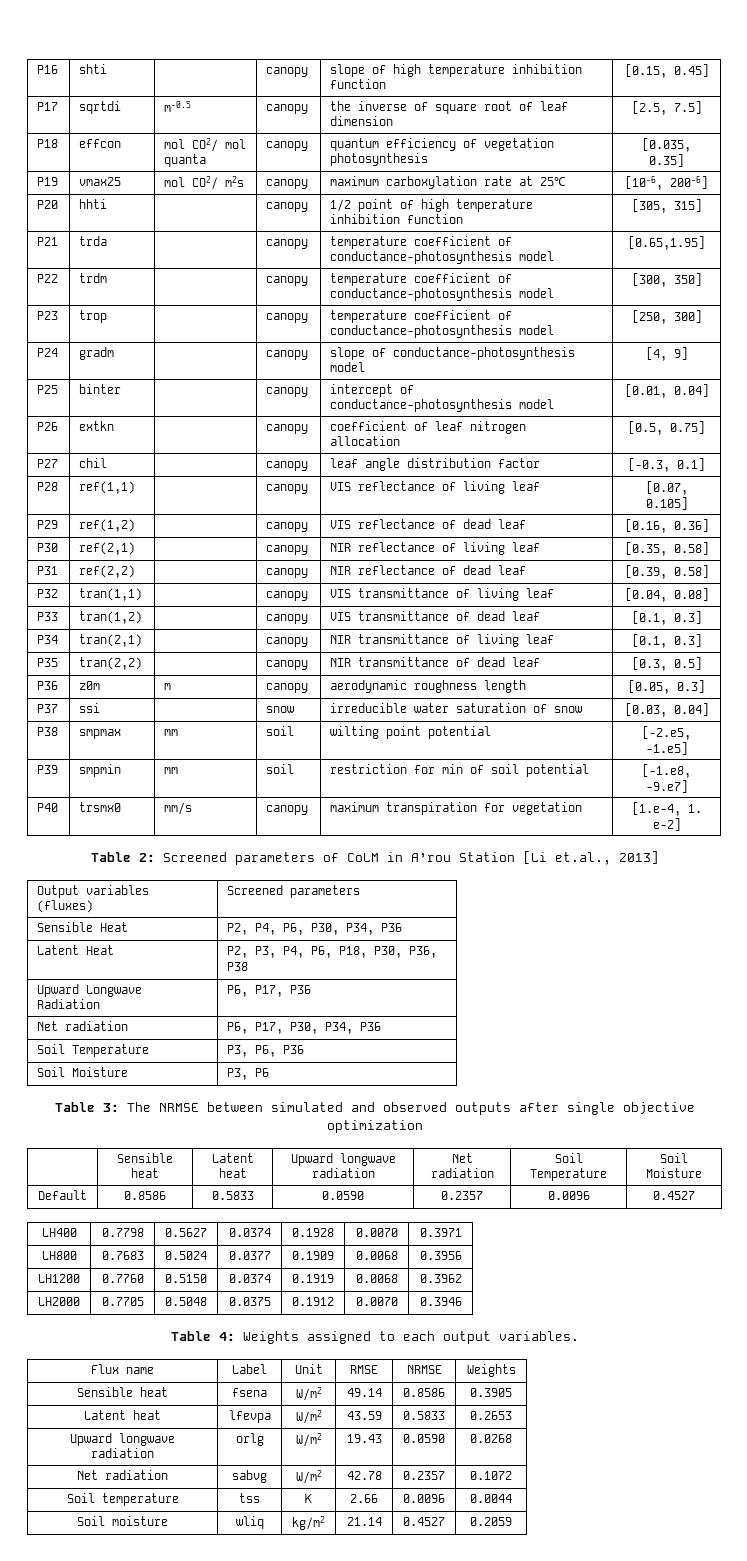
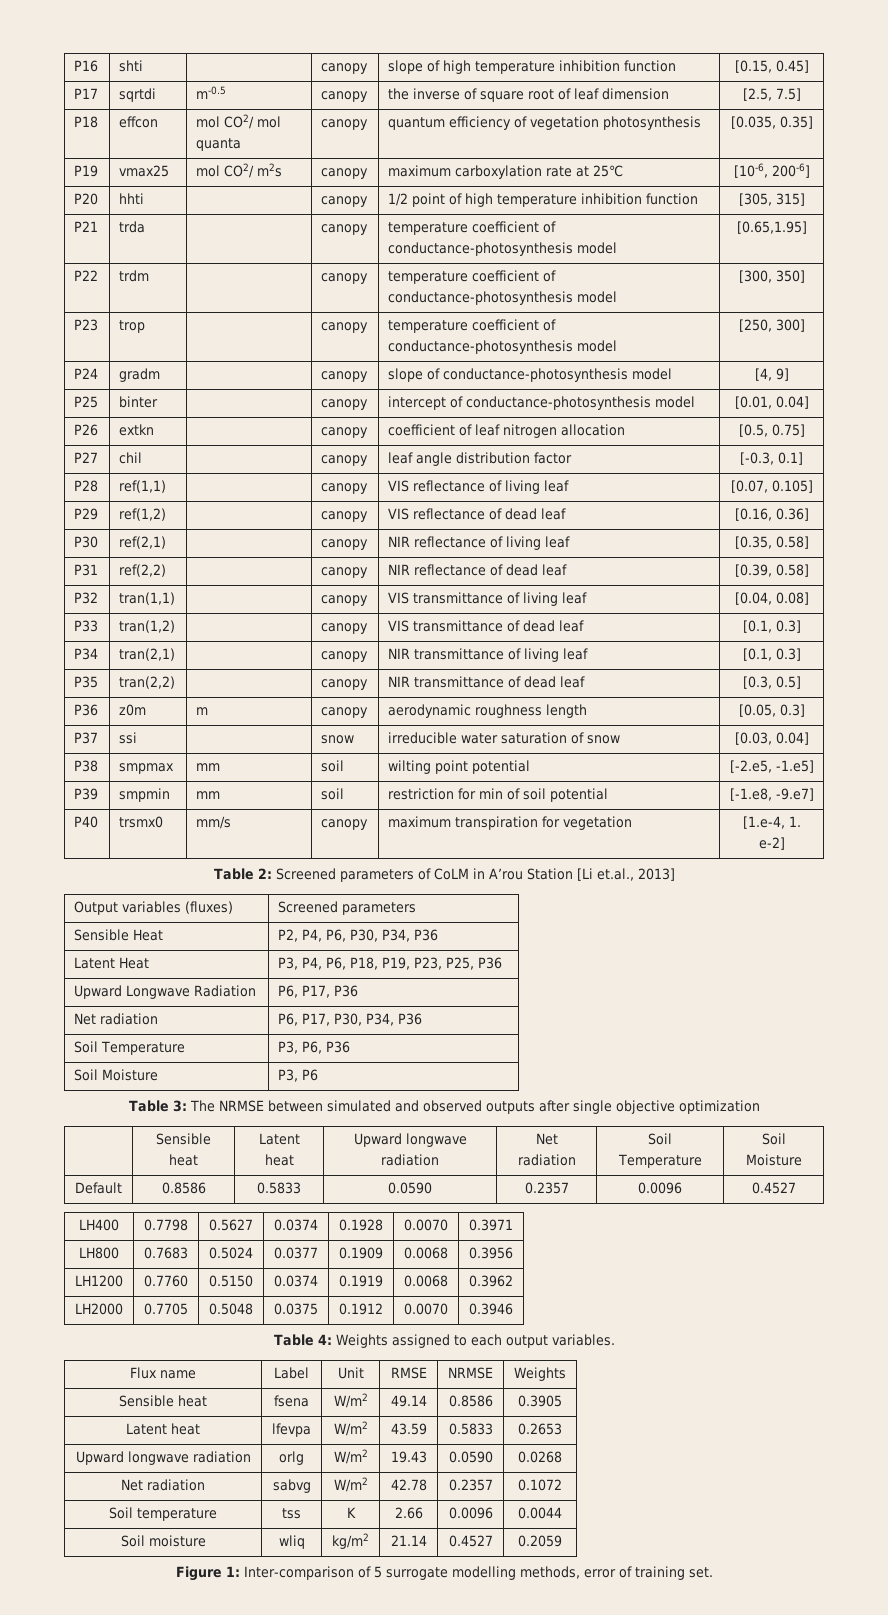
[227,946,249,958] P2, -> (150, 963) none
[374,946,438,958] [227,962,249,971] P30, P36, P38 -> [382,957,503,970] P19, P23, P25, P36
(512, 1521) none -> [175,1566,713,1581] // Figure 1: Inter-comparison of 5 surrogate modelling methods, error of training set.

